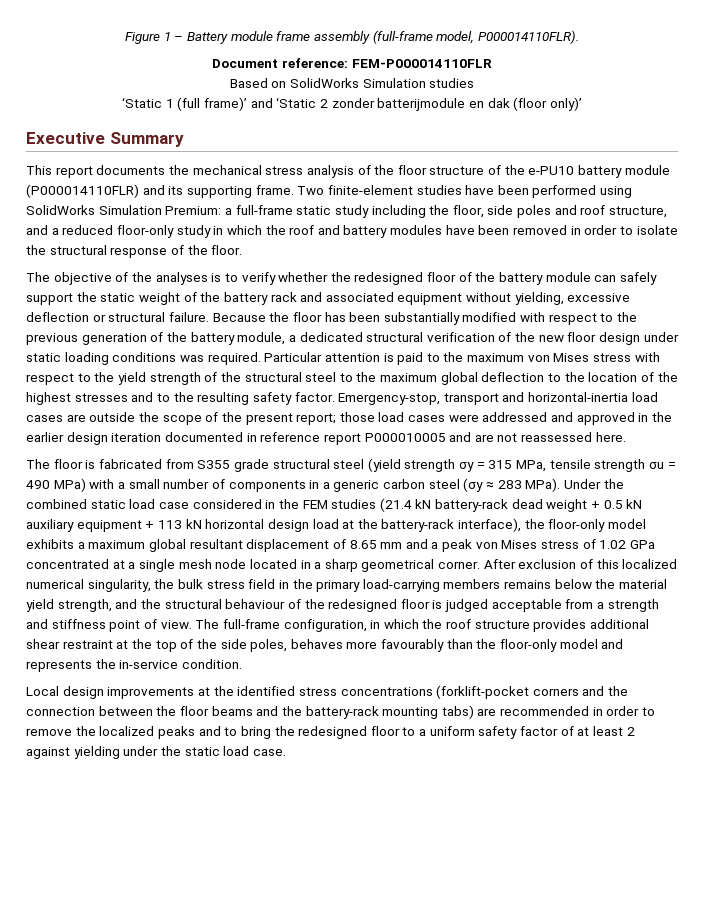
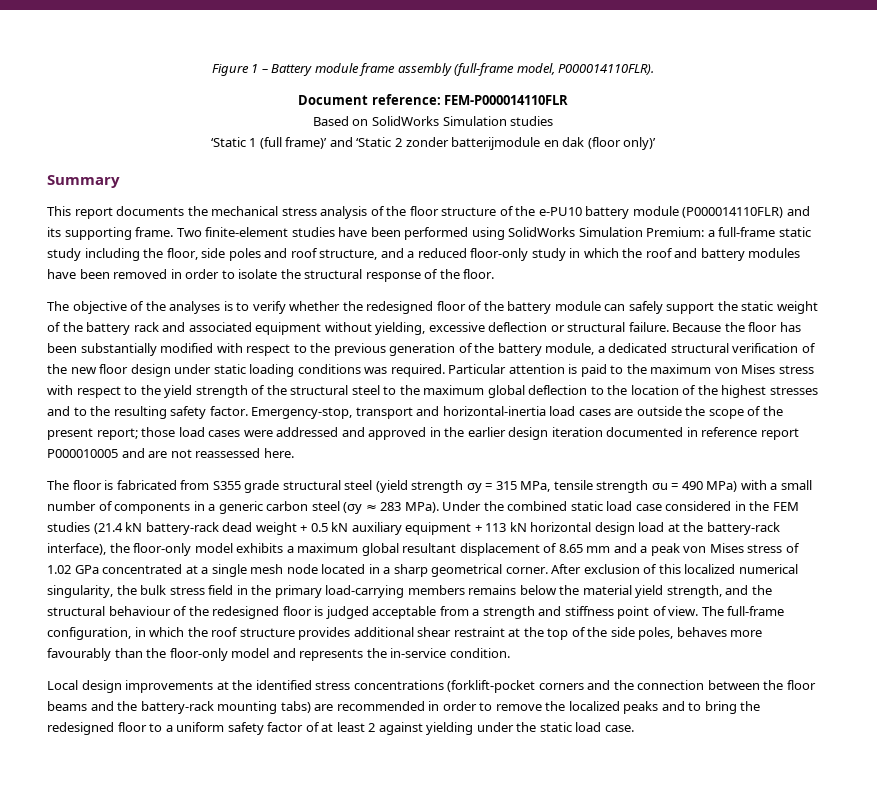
[26,132,105,144] Executive -> (657, 143) none

